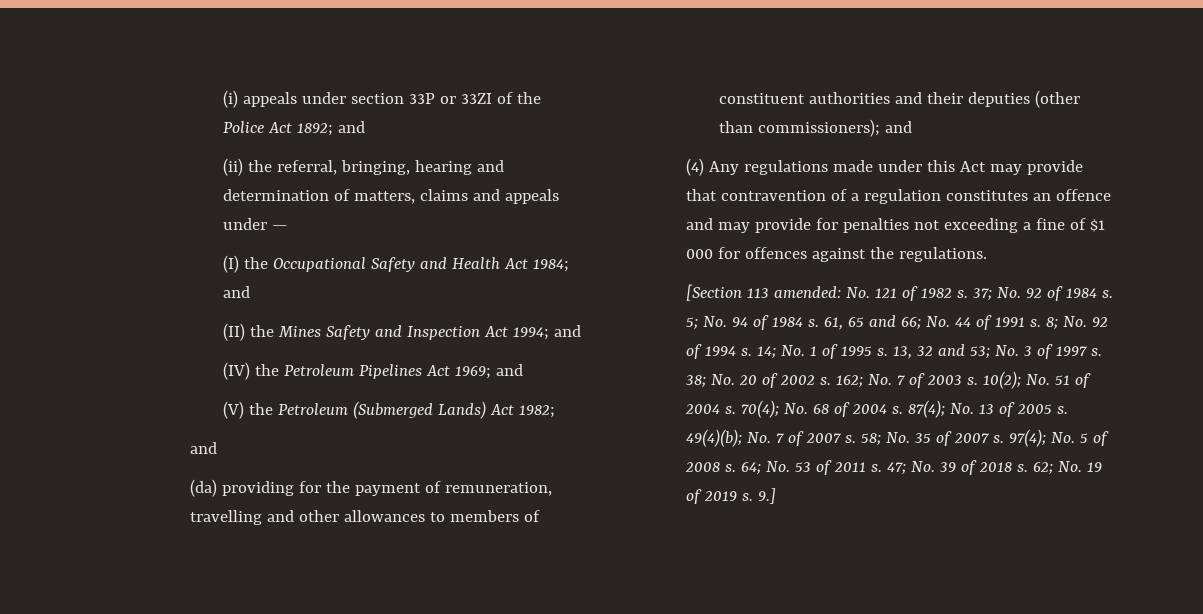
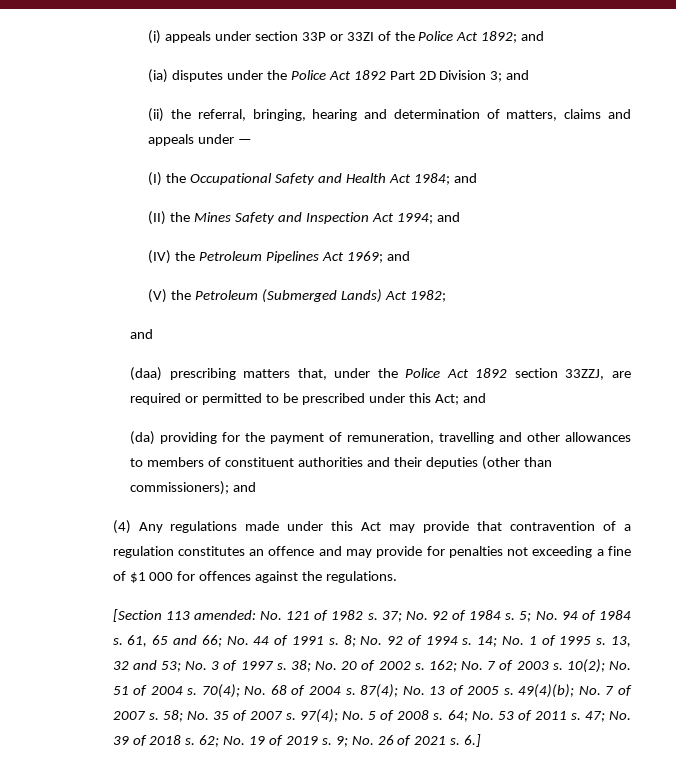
(366, 127) none -> [148,69,530,83] // (ia) disputes under the Police Act 1892 Part 2D Division 3; and
(218, 448) none -> [130,367,631,381] [130,393,486,405] // (daa) prescribing matters that, under the Police Act 1892 section 33ZZJ, are required or permitted to be prescribed under this Act; and
[757,488,776,504] 9.] -> [335,734,482,747] 9; No. 26 of 2021 s. 6.]

